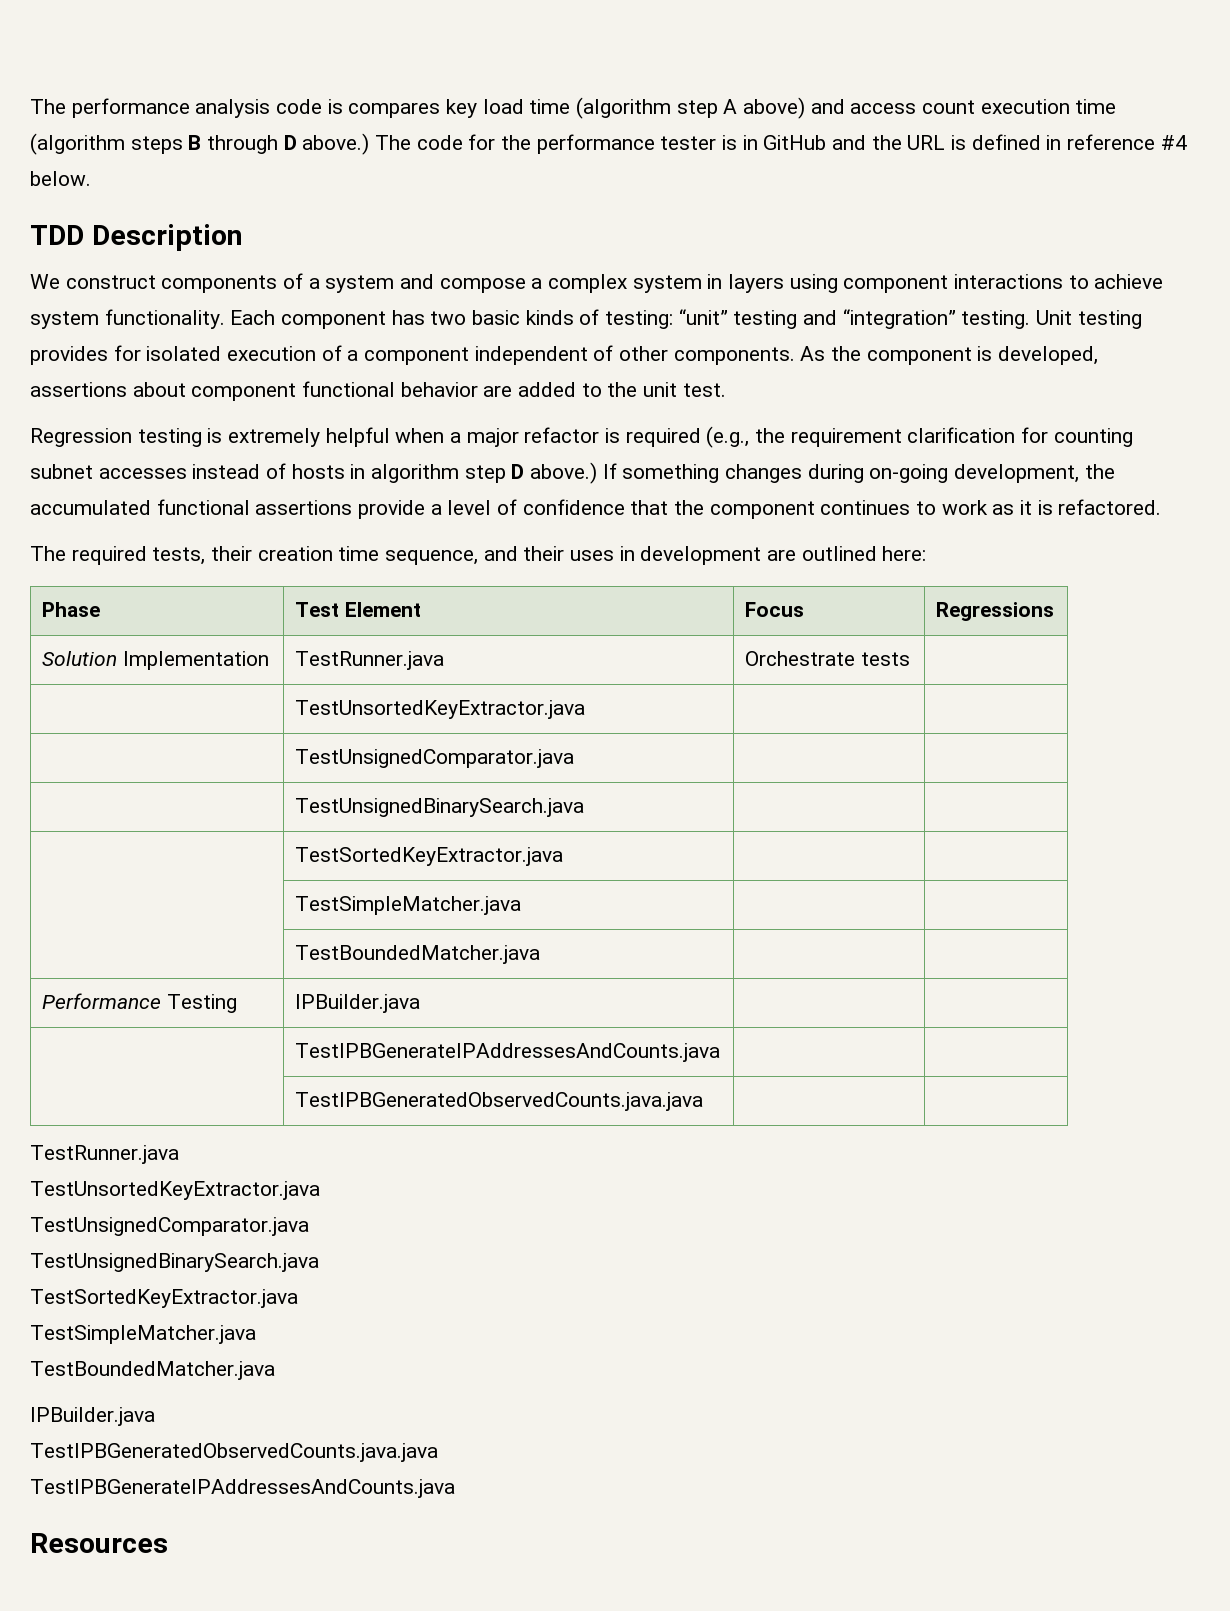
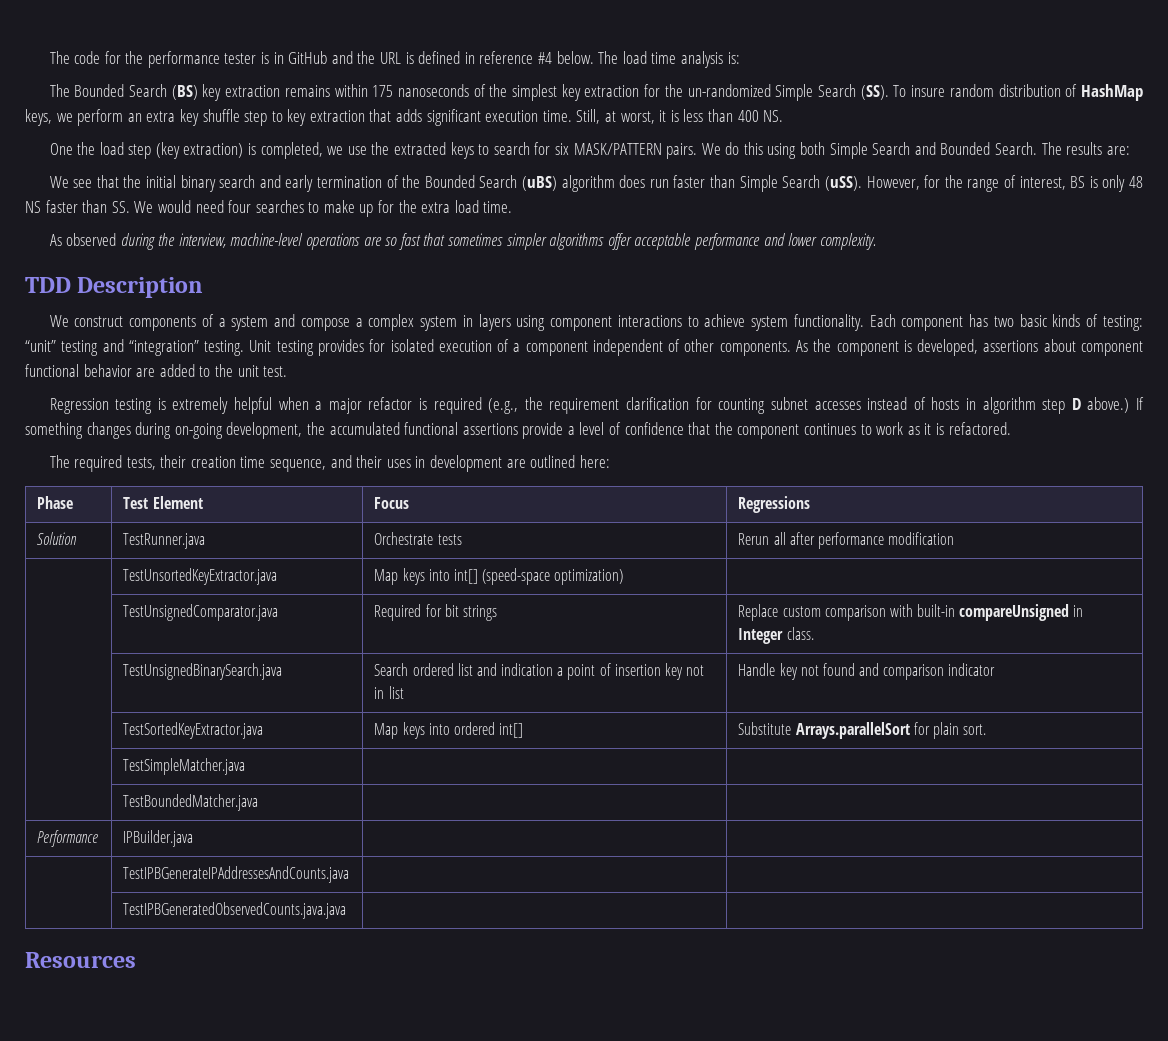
[30,97,1117,119] [30,133,412,155] The performance analysis code is compares key load time (algorithm step A above) and access count execution time (algorithm steps B through D above.) The -> [49,51,70,64] The
(91, 178) none -> [598,51,740,68] [49,84,1144,101] [25,109,784,126] [49,142,1130,159] [49,175,1143,192] [25,200,513,217] [49,233,876,250] The load time analysis is: // The Bounded Search (BS) key extraction remains within 175 nanoseconds of the simplest key extraction for the un-randomized Simple Search (SS). To insure random distribution of HashMap keys, we perform an extra key shuffle step to key extraction that adds significant execution time. Still, at worst, it is less than 400 NS. // One the load step (key extraction) is completed, we use the extracted keys to search for six MASK/PATTERN pairs. We do this using both Simple Search and Bounded Search. The results are: // We see that the initial binary search and early termination of the Bounded Search (uBS) algorithm does run faster than Simple Search (uSS). However, for the range of interest, BS is only 48 NS faster than SS. We would need four searches to make up for the extra load time. // As observed during the interview, machine-level operations are so fast that sometimes simpler algorithms offer acceptable performance and lower complexity.
[122,651,269,670] Implementation -> (78, 538) none
[295,700,586,719] [295,749,575,768] [295,798,585,817] [295,847,564,866] // | TestUnsortedKeyExtractor.java | | // | TestUnsignedComparator.java | | // | TestUnsignedBinarySearch.java | | // | TestSortedKeyExtractor.java | | -> [738,532,955,549] [123,568,278,585] [374,568,624,585] [123,604,279,621] [374,604,497,621] [738,604,1084,621] [738,627,814,644] [123,663,283,680] [374,663,705,680] [374,686,404,699] [738,663,996,680] [123,722,264,739] [374,722,524,739] [738,722,987,739] Rerun all after performance modification // | TestUnsortedKeyExtractor.java | Map keys into int[] (speed-space optimization) | // | TestUnsignedComparator.java | Required for bit strings | Replace custom comparison with built-in compareUnsigned in Integer class. // | TestUnsignedBinarySearch.java | Search ordered list and indication a point of insertion key not in list | Handle key not found and comparison indicator // | TestSortedKeyExtractor.java | Map keys into ordered int[] | Substitute Arrays.parallelSort for plain sort.
[166,994,237,1013] Testing -> (99, 838) none
[30,1145,179,1164] [30,1181,320,1200] [30,1217,309,1236] [30,1253,319,1272] [30,1289,298,1308] [30,1325,256,1344] [30,1361,275,1380] [30,1407,155,1426] [30,1443,438,1462] [30,1479,455,1498] // TestRunner.java // TestUnsortedKeyExtractor.java // TestUnsignedComparator.java // TestUnsignedBinarySearch.java // TestSortedKeyExtractor.java // TestSimpleMatcher.java // TestBoundedMatcher.java // IPBuilder.java // TestIPBGeneratedObservedCounts.java.java // TestIPBGenerateIPAddressesAndCounts.java -> (347, 910) none

